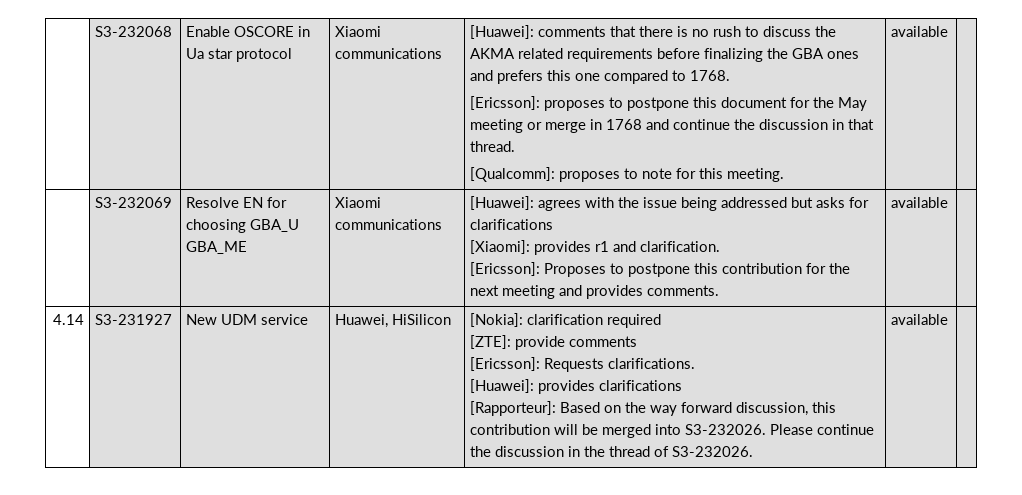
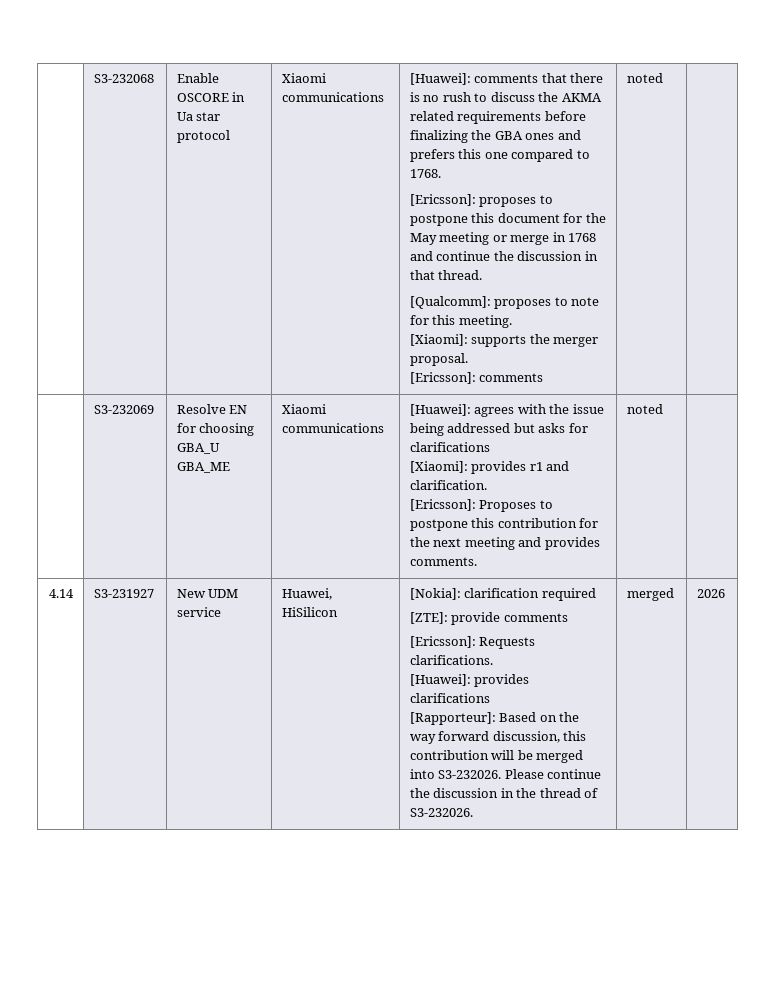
[891,26,949,37] | available -> [409,334,599,347] [409,353,468,366] [409,372,544,384] [626,73,663,83] // [Xiaomi]: supports the merger proposal. // [Ericsson]: comments | noted
[891,197,949,208] available -> [626,404,663,414] noted
[891,314,949,325] available | -> [626,588,674,601] [696,589,725,598] merged | 2026

